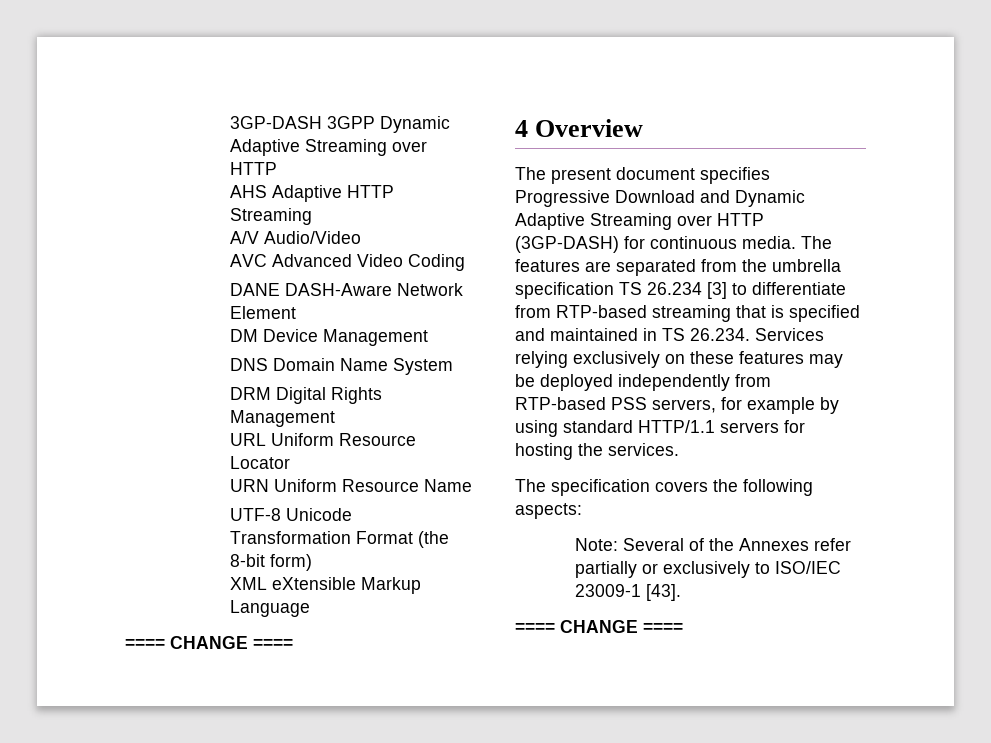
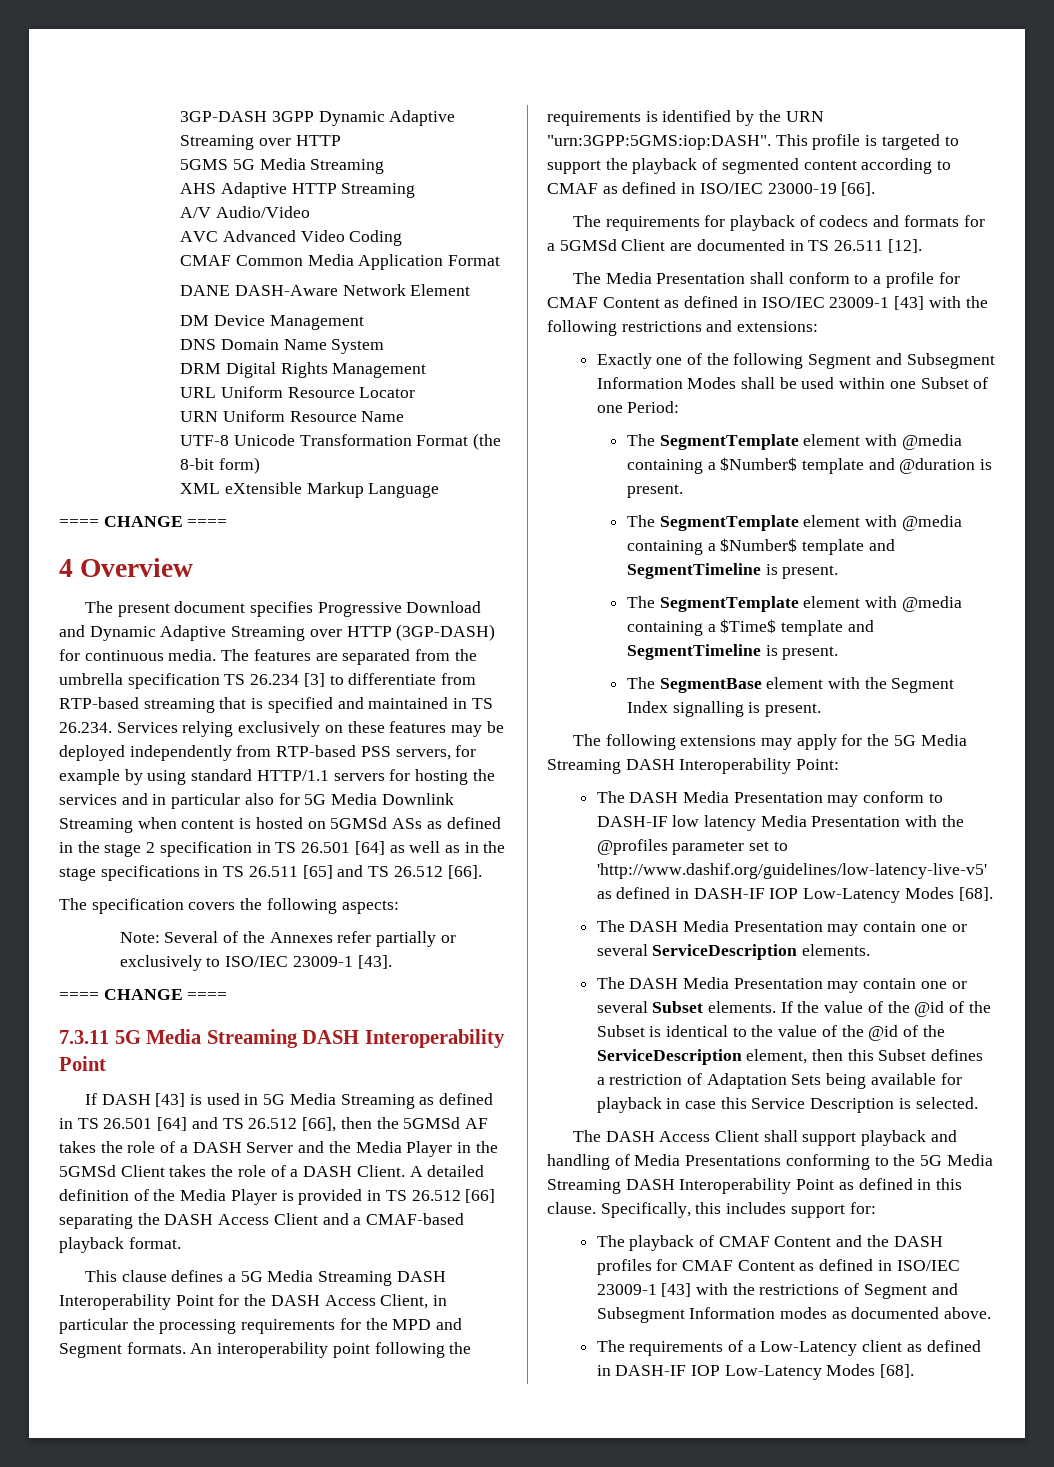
(278, 168) none -> [180,158,385,174] // 5GMS 5G Media Streaming
(466, 262) none -> [180,254,501,270] // CMAF Common Media Application Format
[608,443,679,456] services. -> [59,793,454,809] [59,817,501,833] [59,841,506,857] [59,865,482,881] services and in particular also for 5G Media Downlink Streaming when content is hosted on 5GMSd ASs as defined in the stage 2 specification in TS 26.501 [64] as well as in the stage specifications in TS 26.511 [65] and TS 26.512 [66].
(683, 628) none -> [59,1029,505,1048] [59,1056,106,1071] [84,1093,494,1109] [59,1117,488,1132] [59,1141,498,1157] [59,1165,485,1177] [59,1189,496,1205] [59,1213,465,1229] [59,1237,181,1253] [84,1270,446,1286] [59,1294,448,1310] [59,1318,463,1334] [59,1342,472,1358] [547,110,824,126] [547,134,959,150] [547,158,952,174] [547,182,876,196] [572,215,985,231] [547,239,922,253] [572,272,960,288] [547,296,988,310] [547,320,819,336] [596,353,995,369] [596,377,989,389] [596,401,680,413] [626,434,962,450] [626,457,993,474] [626,484,683,498] [626,515,962,531] [626,538,895,555] [626,563,839,579] [626,596,962,612] [626,619,874,636] [626,644,839,660] [626,677,955,693] [626,701,822,717] [572,734,967,750] [547,758,840,774] [596,791,943,807] [596,815,964,831] [596,839,788,855] [596,863,987,879] [596,887,993,903] [596,920,967,936] [596,944,871,960] [596,977,967,993] [596,1001,991,1017] [596,1025,945,1041] [596,1049,984,1065] [596,1073,962,1089] [596,1097,978,1113] [572,1130,957,1146] [547,1154,993,1170] [547,1178,963,1194] [547,1202,876,1218] [596,1235,943,1251] [596,1259,960,1275] [596,1283,958,1299] [596,1307,992,1323] [596,1340,981,1356] [596,1364,915,1380] // 7.3.11 5G Media Streaming DASH Interoperability Point // If DASH [43] is used in 5G Media Streaming as defined in TS 26.501 [64] and TS 26.512 [66], then the 5GMSd AF takes the role of a DASH Server and the Media Player in the 5GMSd Client takes the role of a DASH Client. A detailed definition of the Media Player is provided in TS 26.512 [66] separating the DASH Access Client and a CMAF-based playback format. // This clause defines a 5G Media Streaming DASH Interoperability Point for the DASH Access Client, in particular the processing requirements for the MPD and Segment formats. An interoperability point following the requirements is identified by the URN "urn:3GPP:5GMS:iop:DASH". This profile is targeted to support the playback of segmented content according to CMAF as defined in ISO/IEC 23000-19 [66]. // The requirements for playback of codecs and formats for a 5GMSd Client are documented in TS 26.511 [12]. // The Media Presentation shall conform to a profile for CMAF Content as defined in ISO/IEC 23009-1 [43] with the following restrictions and extensions: // Exactly one of the following Segment and Subsegment Information Modes shall be used within one Subset of one Period: // The SegmentTemplate element with @media containing a $Number$ template and @duration is present. // The SegmentTemplate element with @media containing a $Number$ template and SegmentTimeline is present. // The SegmentTemplate element with @media containing a $Time$ template and SegmentTimeline is present. // The SegmentBase element with the Segment Index signalling is present. // The following extensions may apply for the 5G Media Streaming DASH Interoperability Point: // The DASH Media Presentation may conform to DASH-IF low latency Media Presentation with the @profiles parameter set to 'http://www.dashif.org/guidelines/low-latency-live-v5' as defined in DASH-IF IOP Low-Latency Modes [68]. // The DASH Media Presentation may contain one or several ServiceDescription elements. // The DASH Media Presentation may contain one or several Subset elements. If the value of the @id of the Subset is identical to the value of the @id of the ServiceDescription element, then this Subset defines a restriction of Adaptation Sets being available for playback in case this Service Description is selected. // The DASH Access Client shall support playback and handling of Media Presentations conforming to the 5G Media Streaming DASH Interoperability Point as defined in this clause. Specifically, this includes support for: // The playback of CMAF Content and the DASH profiles for CMAF Content as defined in ISO/IEC 23009-1 [43] with the restrictions of Segment and Subsegment Information modes as documented above. // The requirements of a Low-Latency client as defined in DASH-IF IOP Low-Latency Modes [68].

